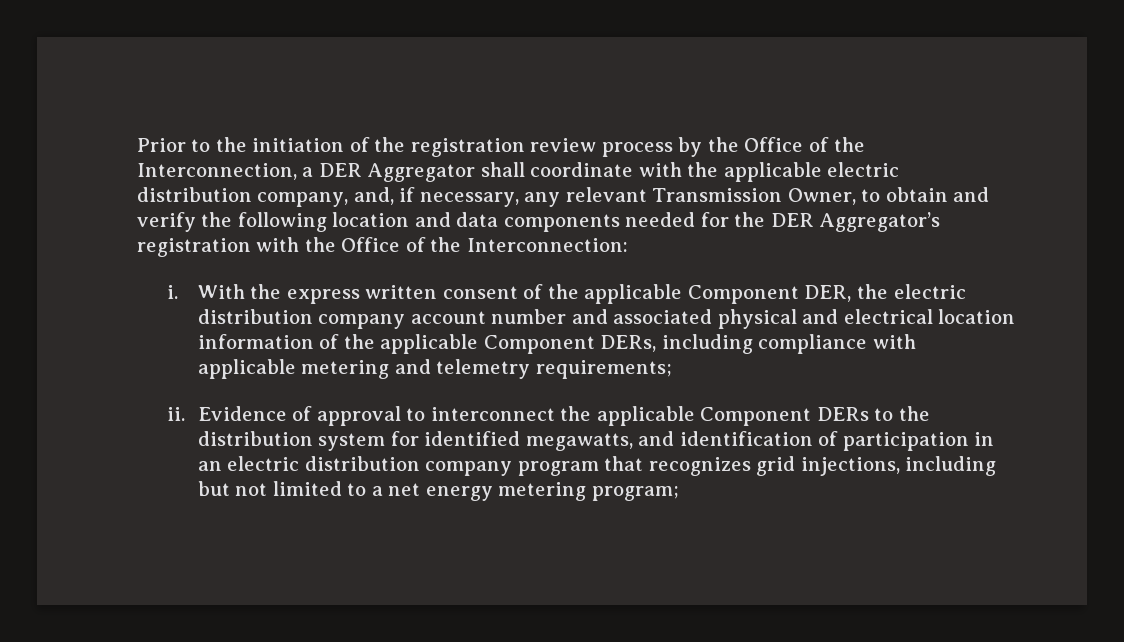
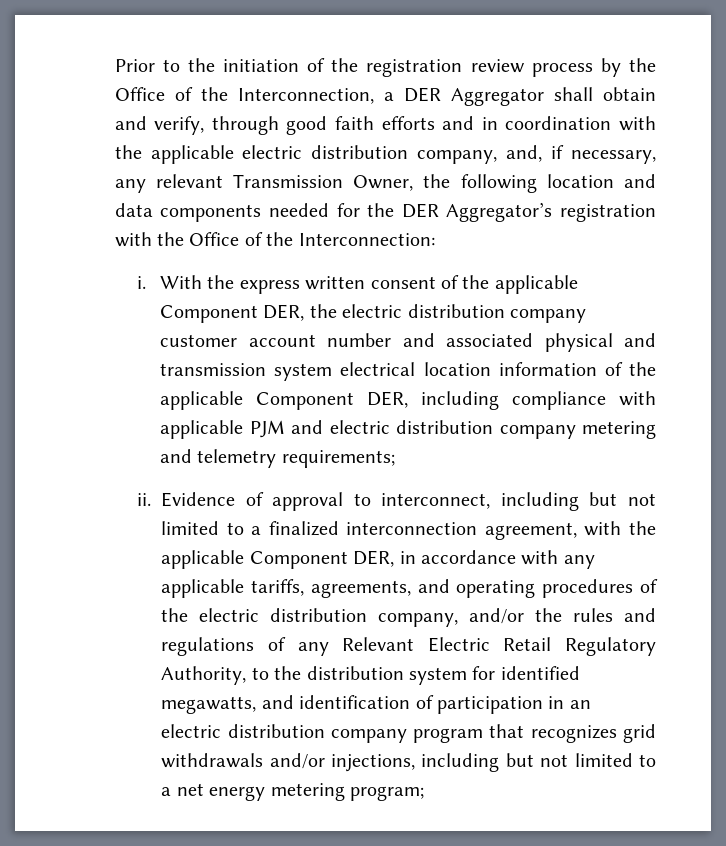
[530,162,634,177] coordinate -> [603,87,656,101] [114,116,612,135] obtain and verify, through good faith efforts and in coordination
[861,187,990,202] [136,212,196,232] to obtain and verify -> (414, 183) none
(406, 321) none -> [159,334,237,347] customer
(839, 316) none -> [159,363,333,381] transmission system
[600,335,657,352] DERs, -> [366,391,408,408] DER,
(296, 369) none -> [249,420,576,439] PJM and electric distribution company
[430,406,869,426] interconnect the applicable Component DERs -> [381,492,656,511] [161,521,656,540] [161,550,595,569] [161,579,658,598] [161,608,656,627] [161,637,656,656] [161,666,247,685] interconnect, including but not limited to a finalized interconnection agreement, with the applicable Component DER, in accordance with any applicable tariffs, agreements, and operating procedures of the electric distribution company, and/or the rules and regulations of any Relevant Electric Retail Regulatory Authority,
(796, 466) none -> [161,753,325,769] withdrawals and/or

